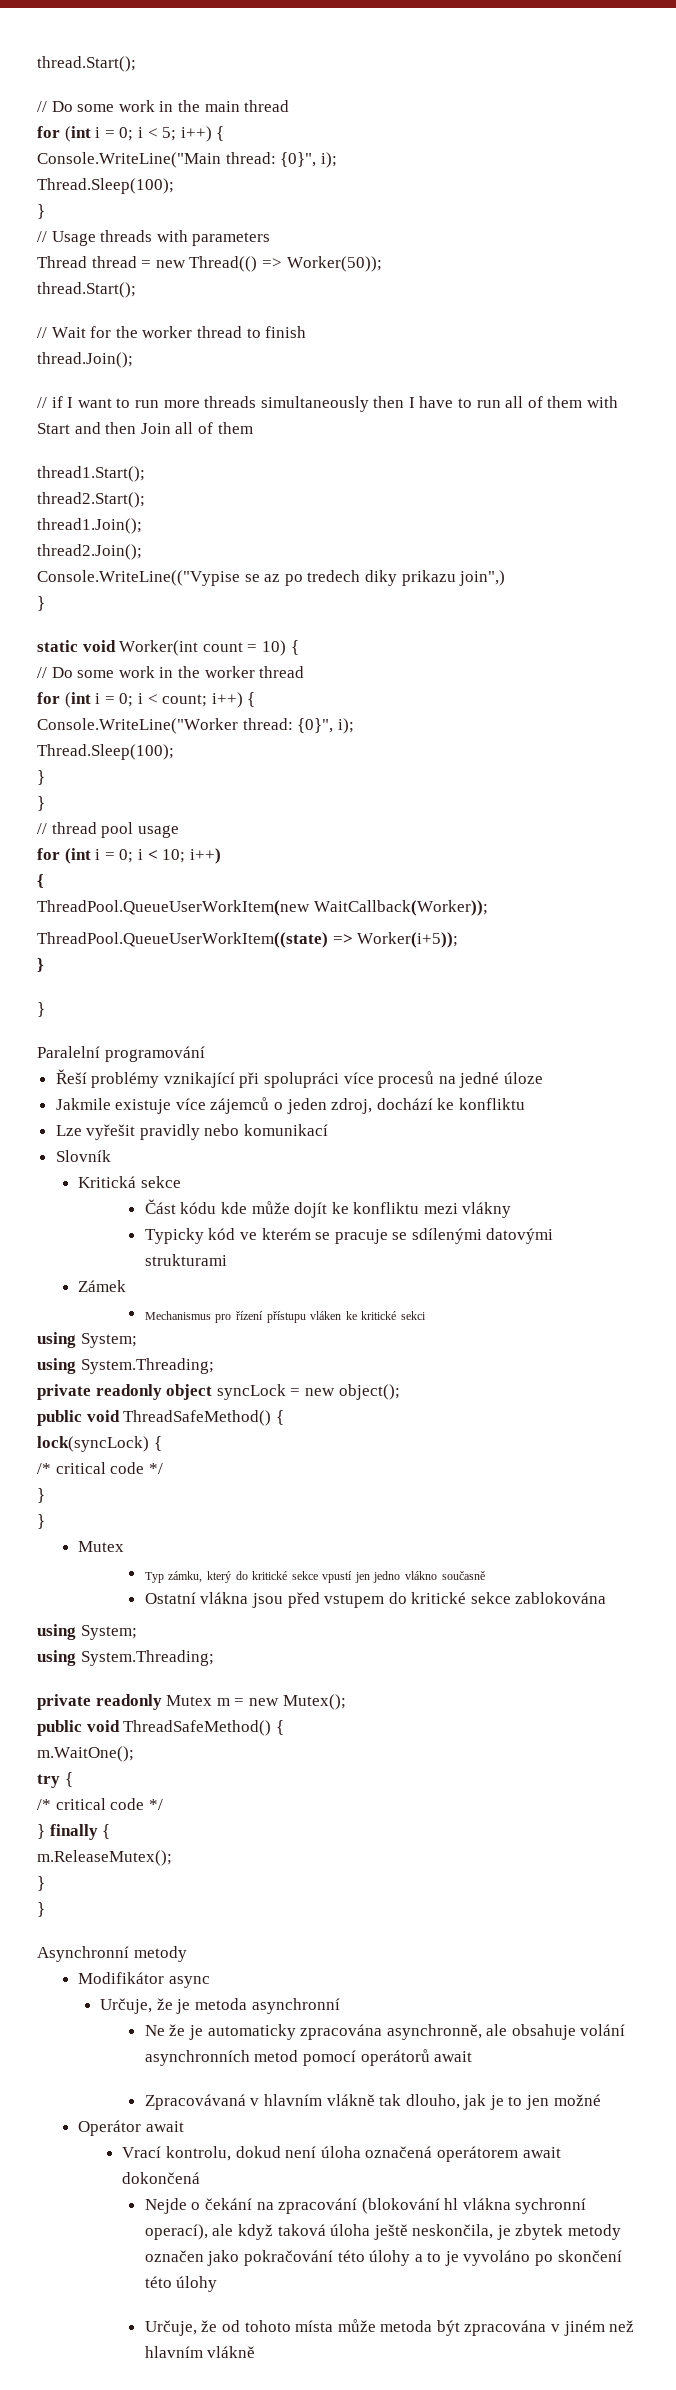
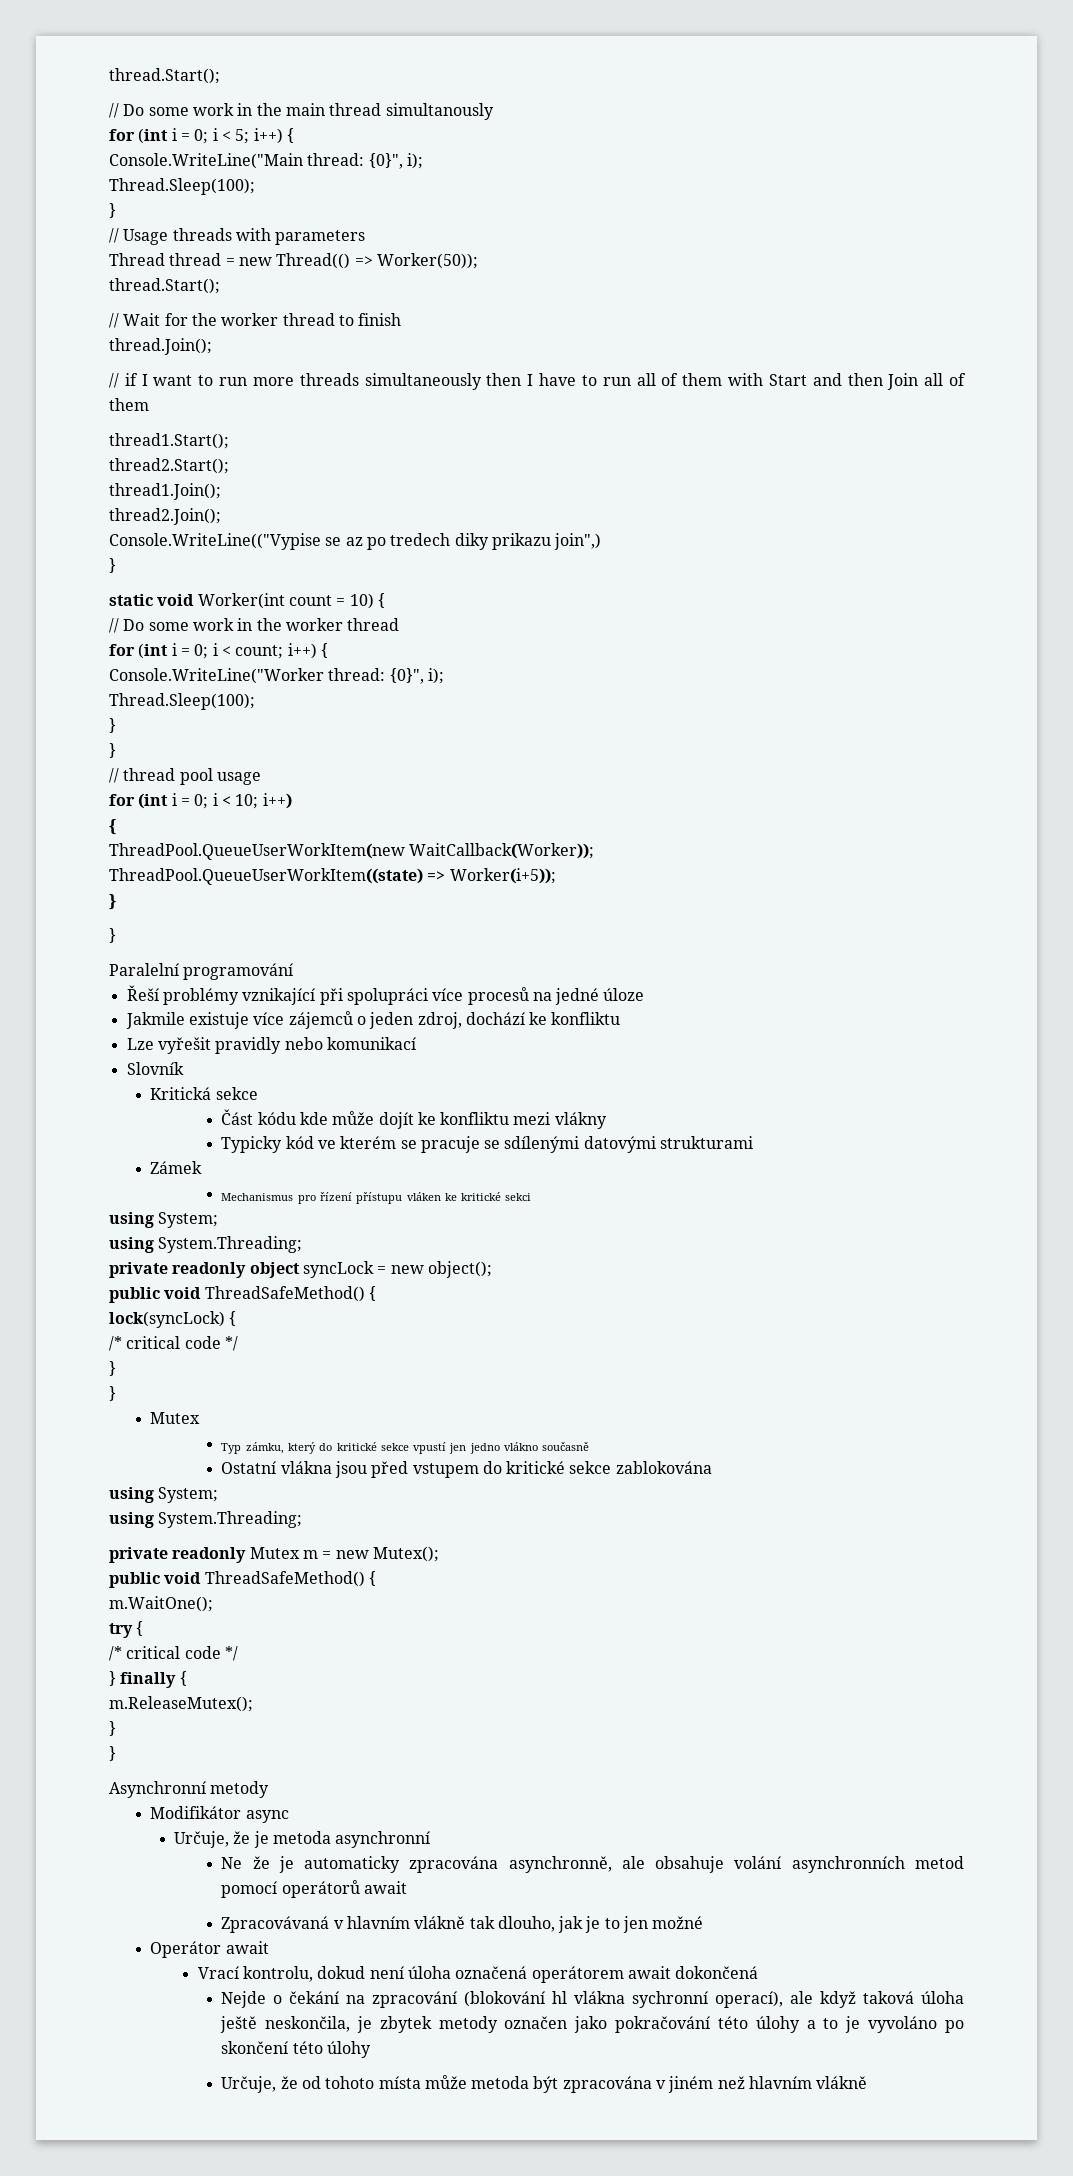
(290, 106) none -> [385,103,494,120] simultanously

